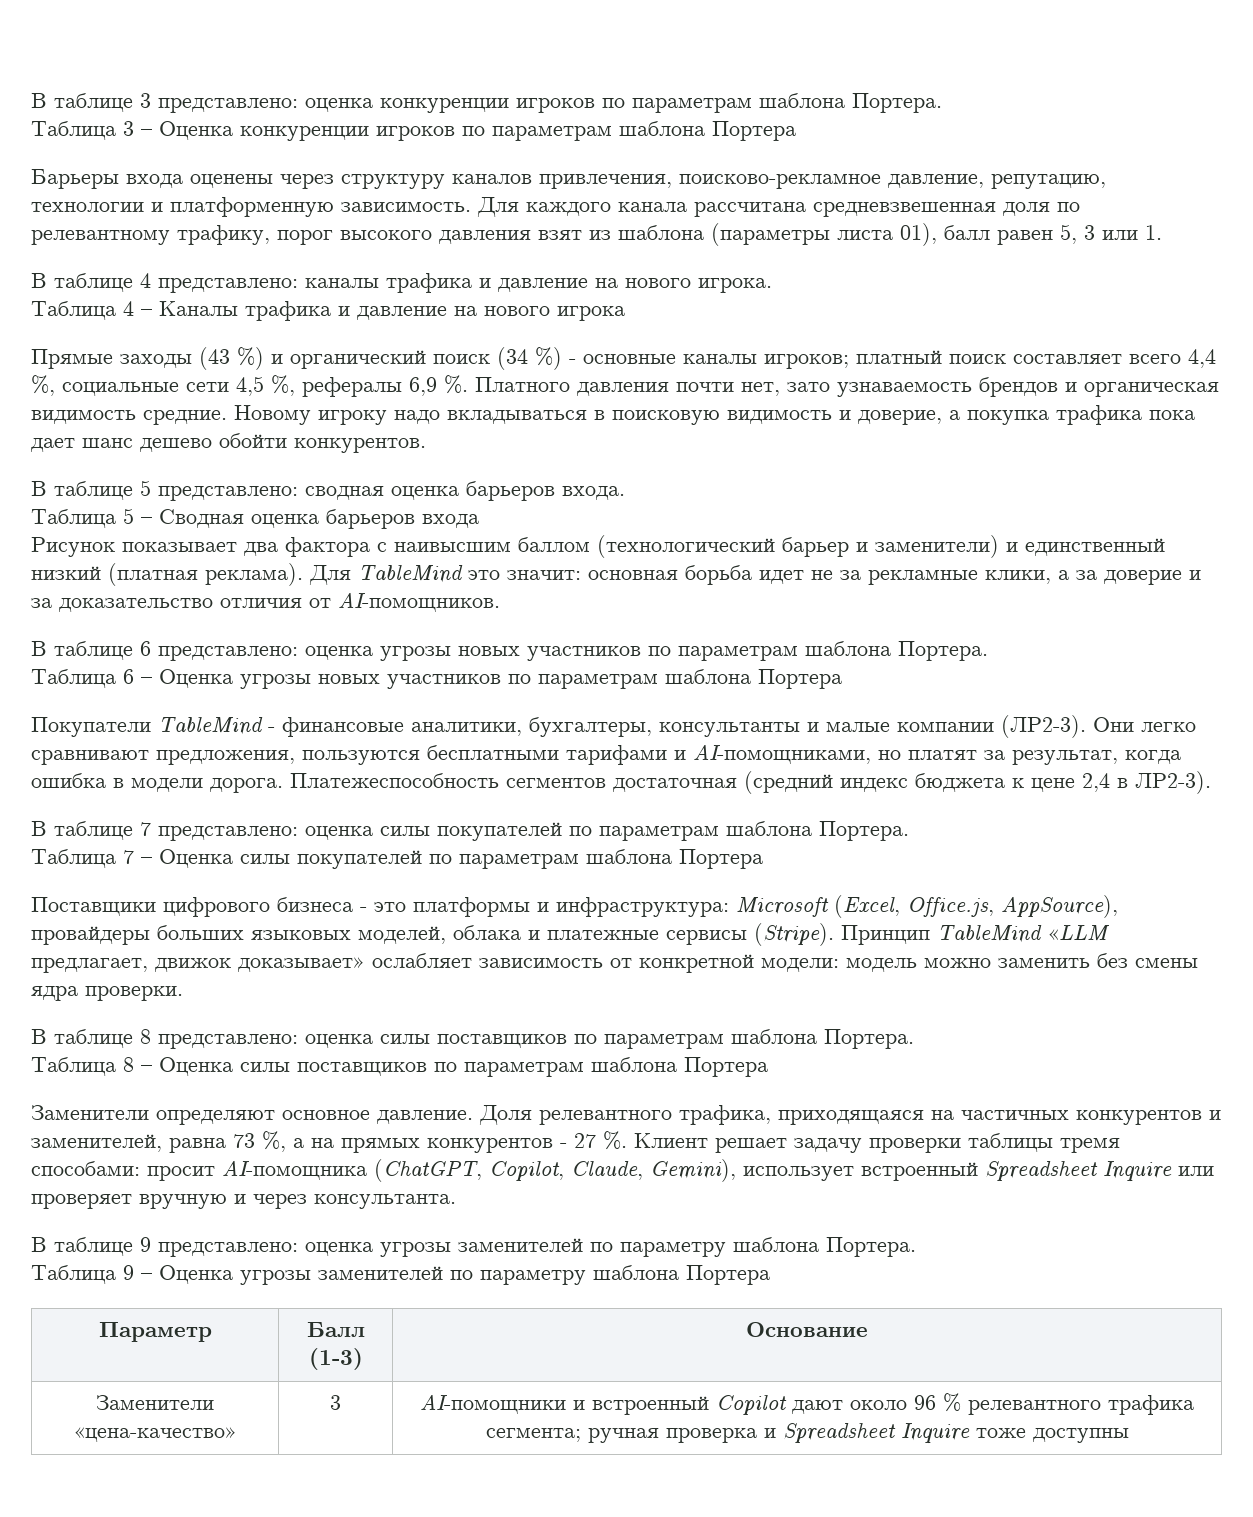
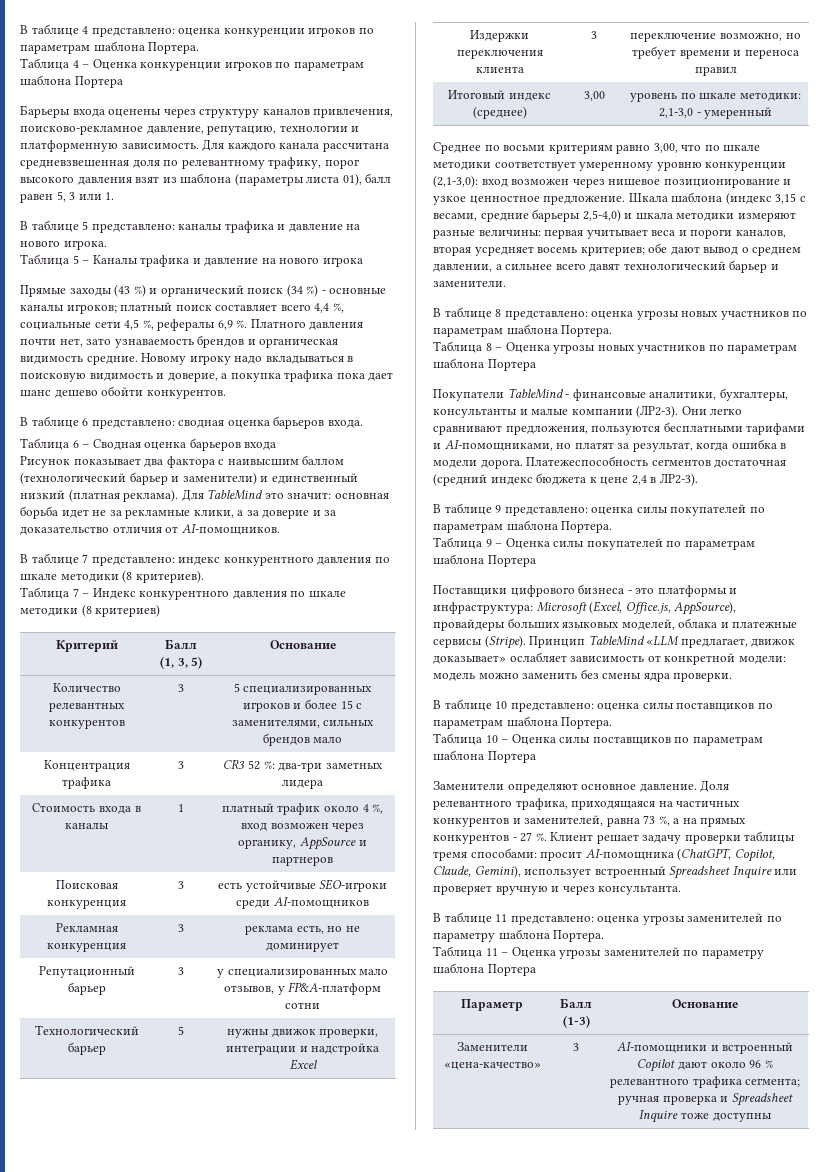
[31,93,151,112] В таблице 3 -> [20,24,89,36] В таблице 4
[123,121,134,136] 3 -> [72,60,79,68] 4
[140,273,151,288] 4 -> [82,221,89,230] 5
[123,301,134,316] 4 -> [72,255,79,264] 5
[140,480,151,496] 5 -> [82,418,89,426] 6
[123,508,134,524] 5 -> [72,440,79,448] 6
[140,641,151,656] 6 -> [82,554,390,566] [20,570,204,583] [20,587,346,600] [20,604,161,617] [55,640,118,652] [165,639,197,649] [159,656,203,669] [269,640,336,649] [52,683,121,692] [49,702,125,712] [48,719,125,729] [178,684,184,692] [233,683,373,695] [242,699,363,712] [231,719,375,728] [262,733,343,746] [43,760,130,772] [62,777,111,789] [178,761,184,769] [223,759,383,772] [282,779,323,789] [32,803,141,814] [65,823,109,829] [178,804,184,812] [221,803,384,815] [240,822,365,832] [238,837,367,850] [272,856,333,866] [55,880,118,889] [47,899,126,909] [178,881,184,889] [217,879,388,892] [236,897,369,909] [55,923,118,932] [47,942,126,952] [178,924,184,932] [245,925,360,935] [266,942,339,952] [38,966,135,978] [67,982,106,995] [178,967,184,975] [216,968,389,978] [223,982,382,995] [285,1002,320,1009] [34,1025,139,1035] [67,1042,106,1055] [178,1026,184,1035] [226,1028,379,1038] [225,1043,380,1055] [289,1059,318,1070] [470,30,529,42] [456,49,543,59] [475,66,524,73] [591,31,597,39] [630,32,801,42] [632,46,799,59] [694,66,737,76] [448,90,551,101] [472,106,527,119] [583,91,605,101] [630,92,801,102] [658,107,773,119] [433,142,761,154] [433,161,787,171] [433,175,792,188] [433,192,806,205] [433,209,796,222] [433,229,786,239] [433,243,802,256] [433,260,779,273] [433,280,506,287] [433,307,502,319] 7 представлено: индекс конкурентного давления по шкале методики (8 критериев). // Таблица 7 – Индекс конкурентного давления по шкале методики (8 критериев) // Критерий | Балл (1, 3, 5) | Основание // Количество релевантных конкурентов | 3 | 5 специализированных игроков и более 15 с заменителями, сильных брендов мало // Концентрация трафика | 3 | CR3 52 %: два-три заметных лидера // Стоимость входа в каналы | 1 | платный трафик около 4 %, вход возможен через органику, AppSource и партнеров // Поисковая конкуренция | 3 | есть устойчивые SEO-игроки среди AI-помощников // Рекламная конкуренция | 3 | реклама есть, но не доминирует // Репутационный барьер | 3 | у специализированных мало отзывов, у FP&A-платформ сотни // Технологический барьер | 5 | нужны движок проверки, интеграции и надстройка Excel // Издержки переключения клиента | 3 | переключение возможно, но требует времени и переноса правил // Итоговый индекс (среднее) | 3,00 | уровень по шкале методики: 2,1-3,0 - умеренный // Среднее по восьми критериям равно 3,00, что по шкале методики соответствует умеренному уровню конкуренции (2,1-3,0): вход возможен через нишевое позиционирование и узкое ценностное предложение. Шкала шаблона (индекс 3,15 с весами, средние барьеры 2,5-4,0) и шкала методики измеряют разные величины: первая учитывает веса и пороги каналов, вторая усредняет восемь критериев; обе дают вывод о среднем давлении, а сильнее всего давят технологический барьер и заменители. // В таблице 8
[123,669,134,684] 6 -> [485,343,492,351] 8
[140,822,151,836] 7 -> [495,505,502,513] 9
[123,850,134,864] 7 -> [485,539,492,547] 9
[140,1029,151,1044] 8 -> [495,701,508,709] 10
[123,1057,134,1072] 8 -> [485,735,498,743] 10
[140,1237,151,1252] 9 -> [495,914,508,922] 11
[123,1265,134,1280] 9 -> [485,948,498,956] 11

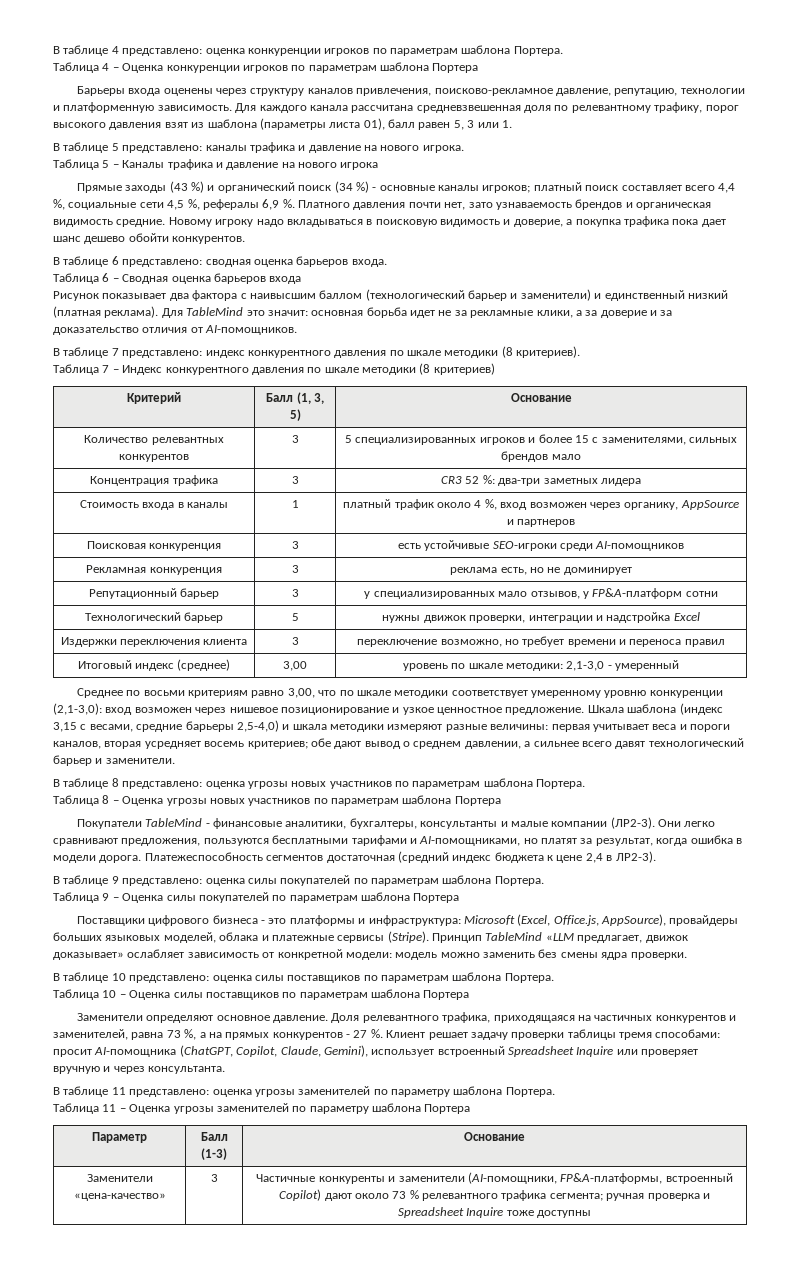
[616,1042,794,1054] [637,1059,676,1072] AI-помощники и встроенный Copilot -> [256,1172,733,1184] [279,1189,322,1201] Частичные конкуренты и заменители (AI-помощники, FP&A-платформы, встроенный Copilot)
[749,1060,762,1068] 96 -> [392,1191,407,1199] 73

